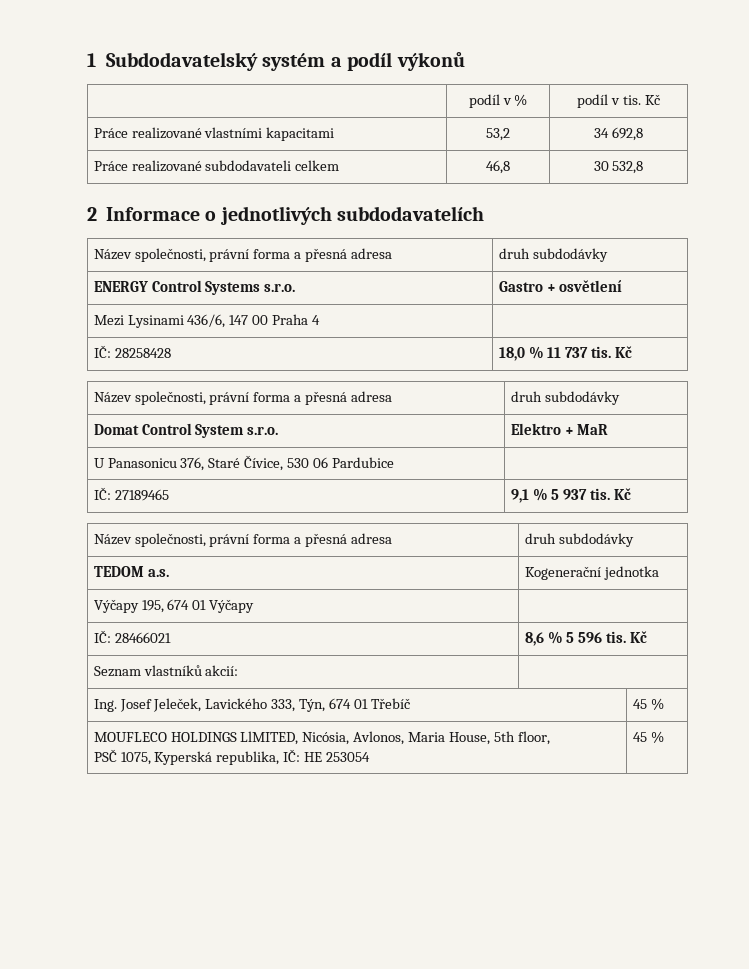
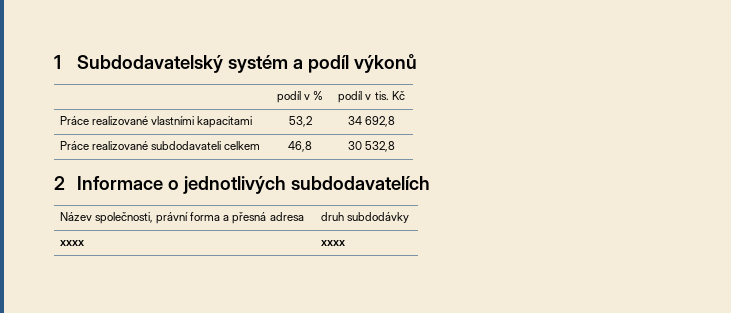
[93,280,296,295] [498,280,623,292] [93,314,321,328] [93,345,171,358] [498,346,633,361] [93,391,393,405] [510,391,620,405] [93,423,279,438] [510,423,609,435] [93,455,394,471] [93,487,169,501] [510,488,632,503] [93,533,393,547] [524,533,634,547] [93,566,169,577] [524,566,659,580] [93,599,255,613] [93,630,171,643] [524,631,648,646] [93,665,239,677] [93,698,410,712] [632,698,664,710] [93,731,550,745] [93,749,371,765] [632,731,664,743] ENERGY Control Systems s.r.o. | Gastro + osvětlení // Mezi Lysinami 436/6, 147 00 Praha 4 | // IČ: 28258428 | 18,0 % 11 737 tis. Kč // Název společnosti, právní forma a přesná adresa | druh subdodávky // Domat Control System s.r.o. | Elektro + MaR // U Panasonicu 376, Staré Čívice, 530 06 Pardubice | // IČ: 27189465 | 9,1 % 5 937 tis. Kč // Název společnosti, právní forma a přesná adresa | druh subdodávky // TEDOM a.s. | Kogenerační jednotka // Výčapy 195, 674 01 Výčapy | // IČ: 28466021 | 8,6 % 5 596 tis. Kč // Seznam vlastníků akcií: | // Ing. Josef Jeleček, Lavického 333, Týn, 674 01 Třebíč | 45 % // MOUFLECO HOLDINGS LlMITED, Nicósia, Avlonos, Maria House, 5th floor, // PSČ 1075, Kyperská republika, IČ: HE 253054 | 45 % -> [59,240,84,246] [320,240,345,246] xxxx | xxxx

